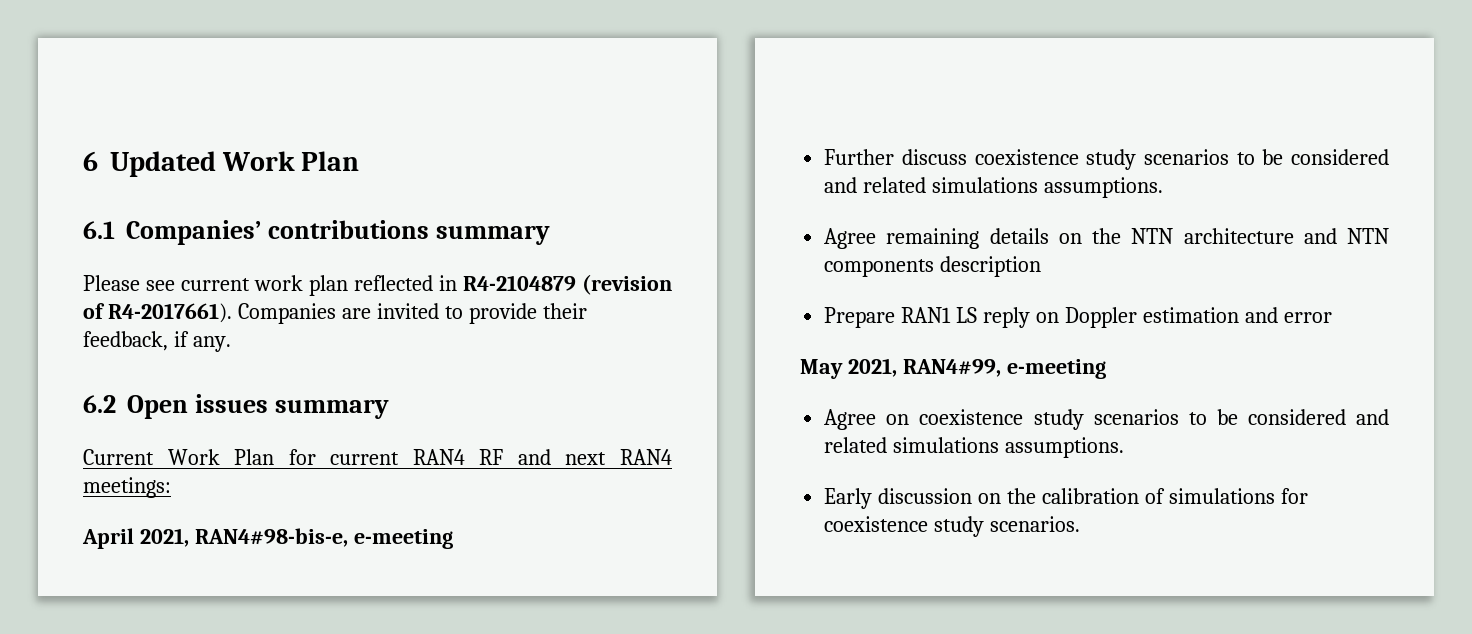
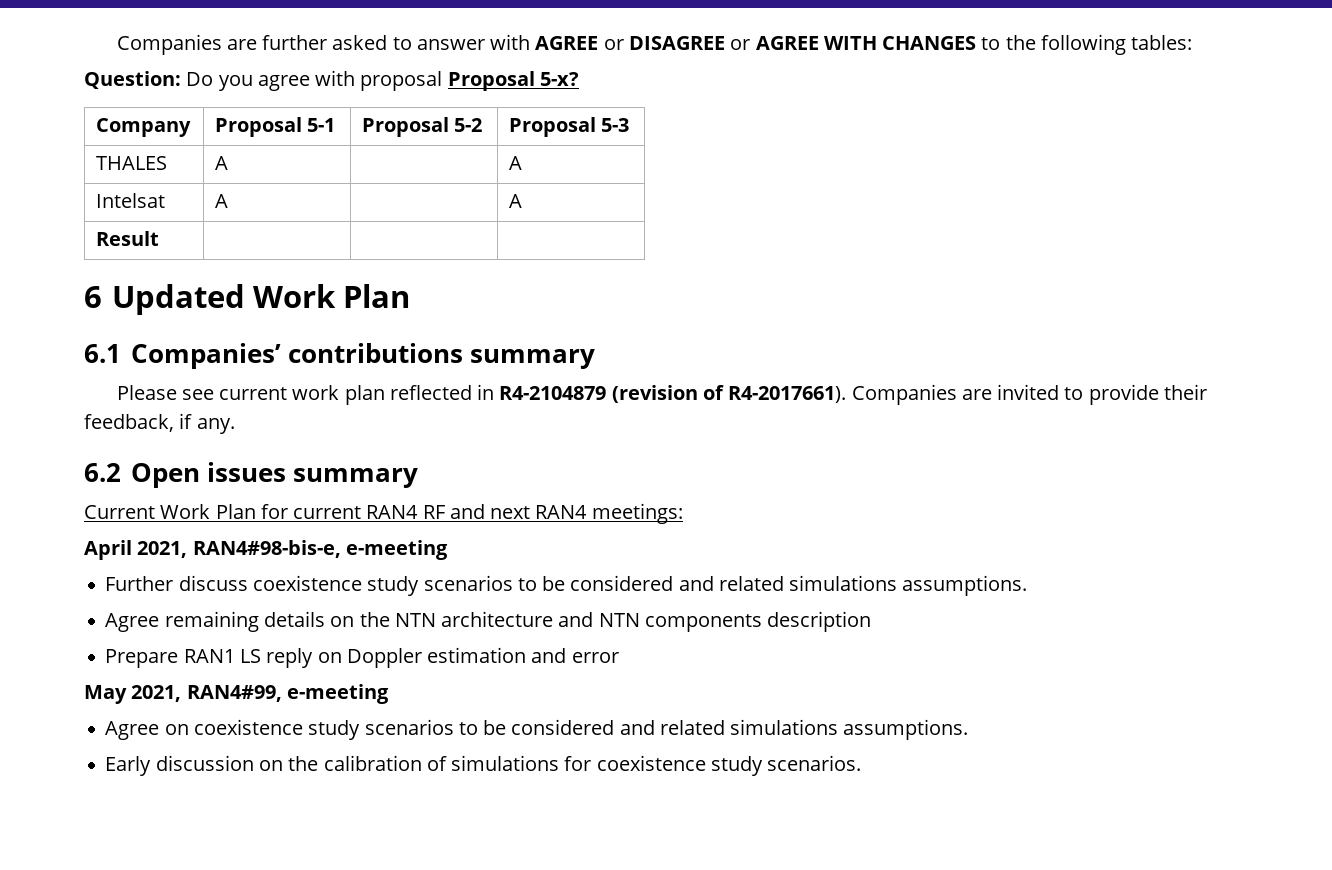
(83, 161) none -> [116,34,1193,55] [84,70,579,91] [96,118,192,137] [215,117,336,137] [362,117,483,137] [509,117,630,137] [96,156,168,170] [215,156,229,170] [509,156,523,170] [96,193,166,208] [215,194,229,208] [509,194,523,208] [96,231,160,246] Companies are further asked to answer with AGREE or DISAGREE or AGREE WITH CHANGES to the following tables: // Question: Do you agree with proposal Proposal 5-x? // Company | Proposal 5-1 | Proposal 5-2 | Proposal 5-3 // THALES | A | | A // Intelsat | A | | A // Result | | | //

